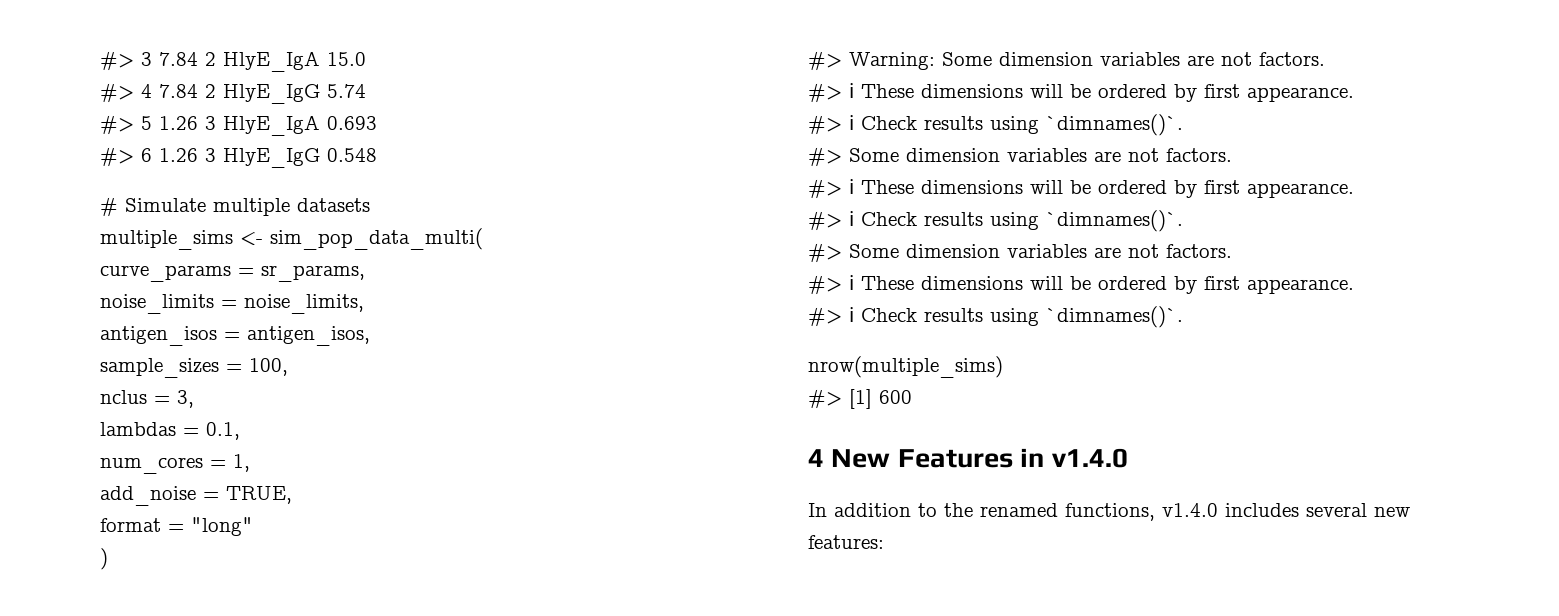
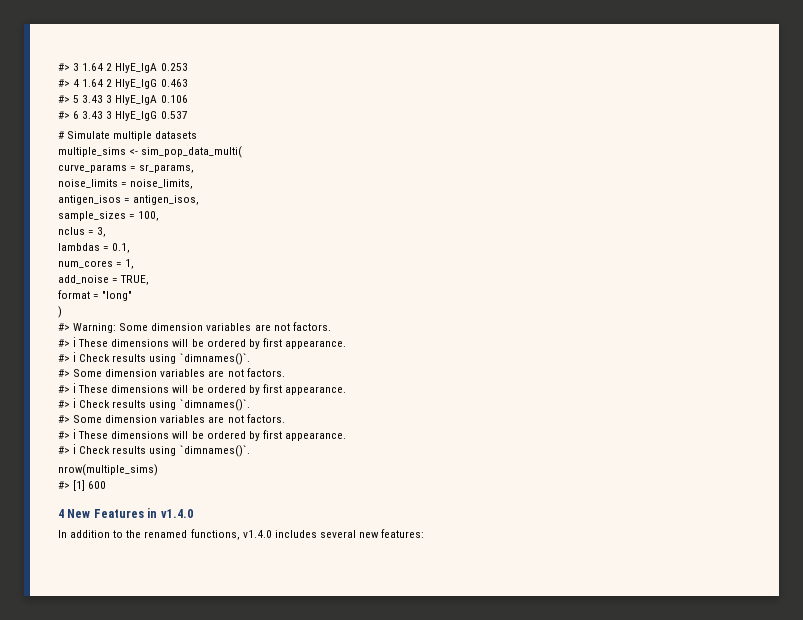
[159,52,198,66] 7.84 -> [82,63,104,71] 1.64
[327,52,366,66] 15.0 -> [160,63,188,71] 0.253
[159,84,198,98] 7.84 -> [82,79,104,87] 1.64
[327,84,366,98] 5.74 -> [160,79,188,87] 0.463
[159,116,198,130] 1.26 -> [82,95,104,103] 3.43
[327,116,377,130] 0.693 -> [160,95,188,103] 0.106
[159,148,198,162] 1.26 -> [82,111,104,119] 3.43
[327,148,377,162] 0.548 -> [160,111,188,119] 0.537

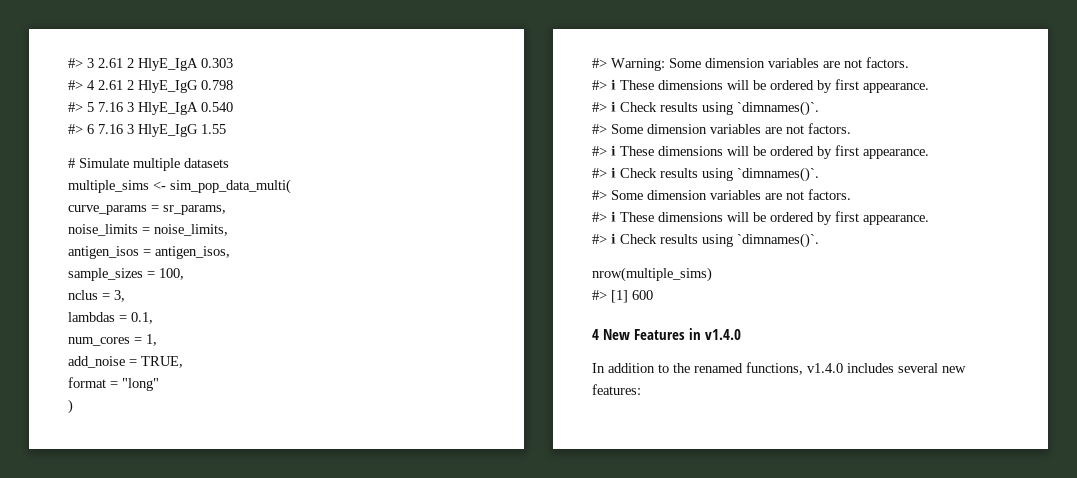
[82,63,104,71] 1.64 -> [98,58,123,68] 2.61
[160,63,188,71] 0.253 -> [201,58,233,68] 0.303
[82,79,104,87] 1.64 -> [98,80,123,90] 2.61
[160,79,188,87] 0.463 -> [201,80,233,90] 0.798
[82,95,104,103] 3.43 -> [98,102,123,112] 7.16
[160,95,188,103] 0.106 -> [201,102,233,112] 0.540
[82,111,104,119] 3.43 -> [98,124,123,134] 7.16
[160,111,188,119] 0.537 -> [201,124,226,134] 1.55

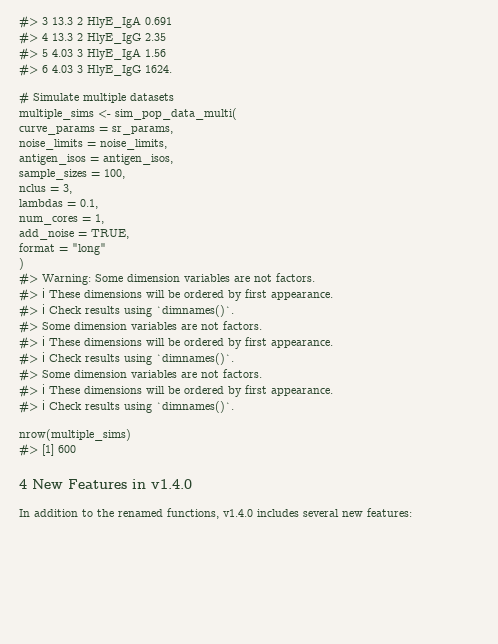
[98,58,123,68] 2.61 -> [52,17,73,25] 13.3
[201,58,233,68] 0.303 -> [145,17,172,25] 0.691
[98,80,123,90] 2.61 -> [52,33,73,41] 13.3
[201,80,233,90] 0.798 -> [145,33,166,41] 2.35
[98,102,123,112] 7.16 -> [52,49,73,57] 4.03
[201,102,233,112] 0.540 -> [145,49,166,57] 1.56
[98,124,123,134] 7.16 -> [52,65,73,73] 4.03
[201,124,226,134] 1.55 -> [145,65,172,73] 1624.

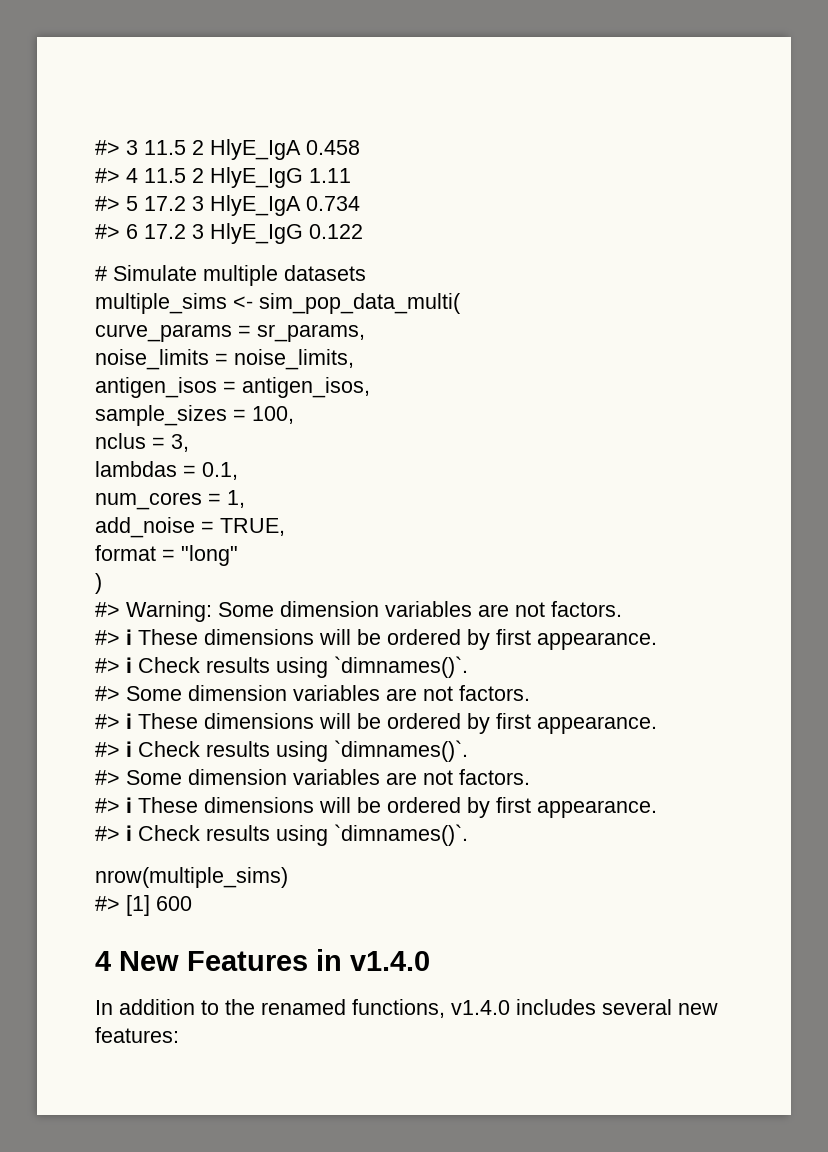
[52,17,73,25] 13.3 -> [144,140,186,155] 11.5
[145,17,172,25] 0.691 -> [306,140,360,155] 0.458
[52,33,73,41] 13.3 -> [144,168,186,183] 11.5
[145,33,166,41] 2.35 -> [309,168,351,183] 1.11
[52,49,73,57] 4.03 -> [144,196,186,211] 17.2
[145,49,166,57] 1.56 -> [306,196,360,211] 0.734
[52,65,73,73] 4.03 -> [144,224,186,239] 17.2
[145,65,172,73] 1624. -> [309,224,363,239] 0.122

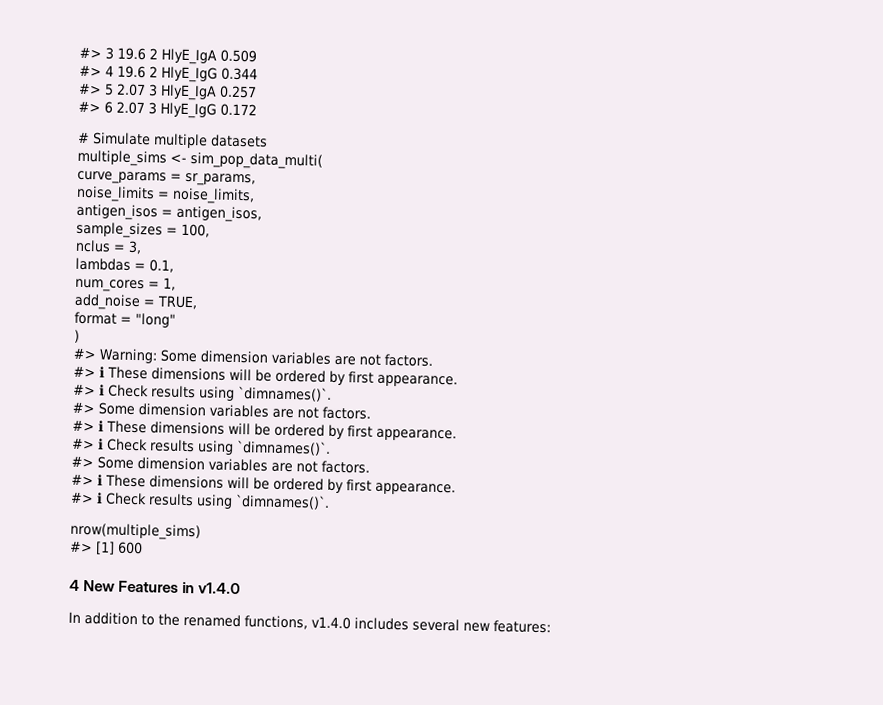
[144,140,186,155] 11.5 -> [117,47,146,61] 19.6
[306,140,360,155] 0.458 -> [220,49,257,63] 0.509
[144,168,186,183] 11.5 -> [117,65,146,79] 19.6
[309,168,351,183] 1.11 -> [221,67,258,81] 0.344
[144,196,186,211] 17.2 -> [116,83,146,97] 2.07
[306,196,360,211] 0.734 -> [219,85,257,99] 0.257
[144,224,186,239] 17.2 -> [116,101,145,115] 2.07
[309,224,363,239] 0.122 -> [220,103,257,117] 0.172

